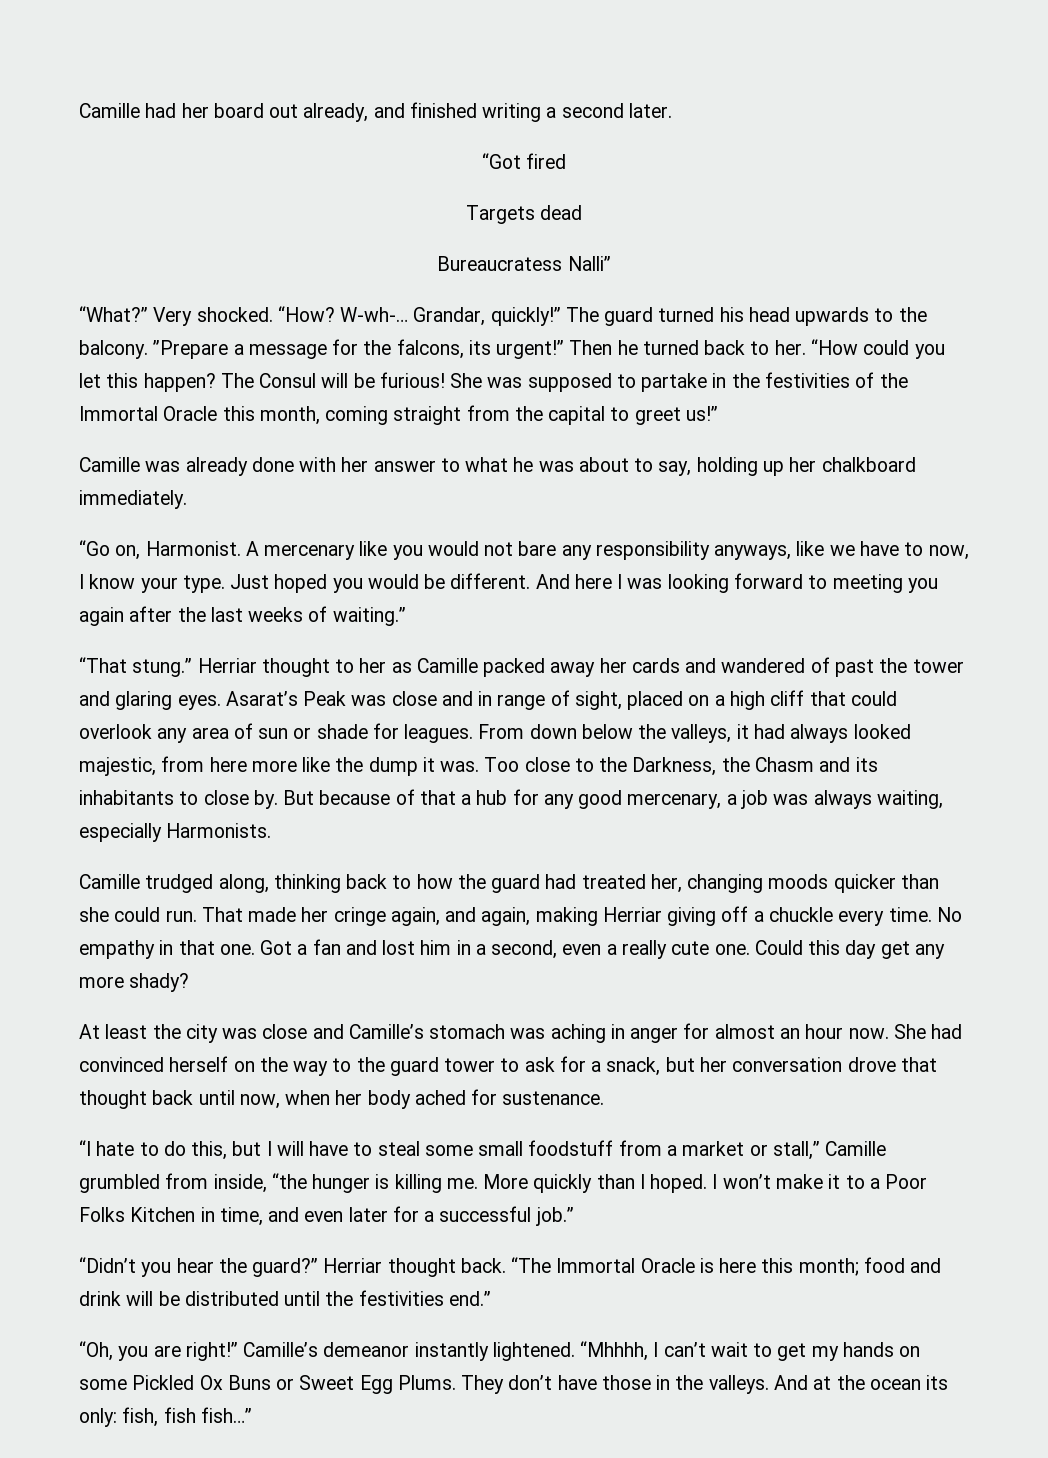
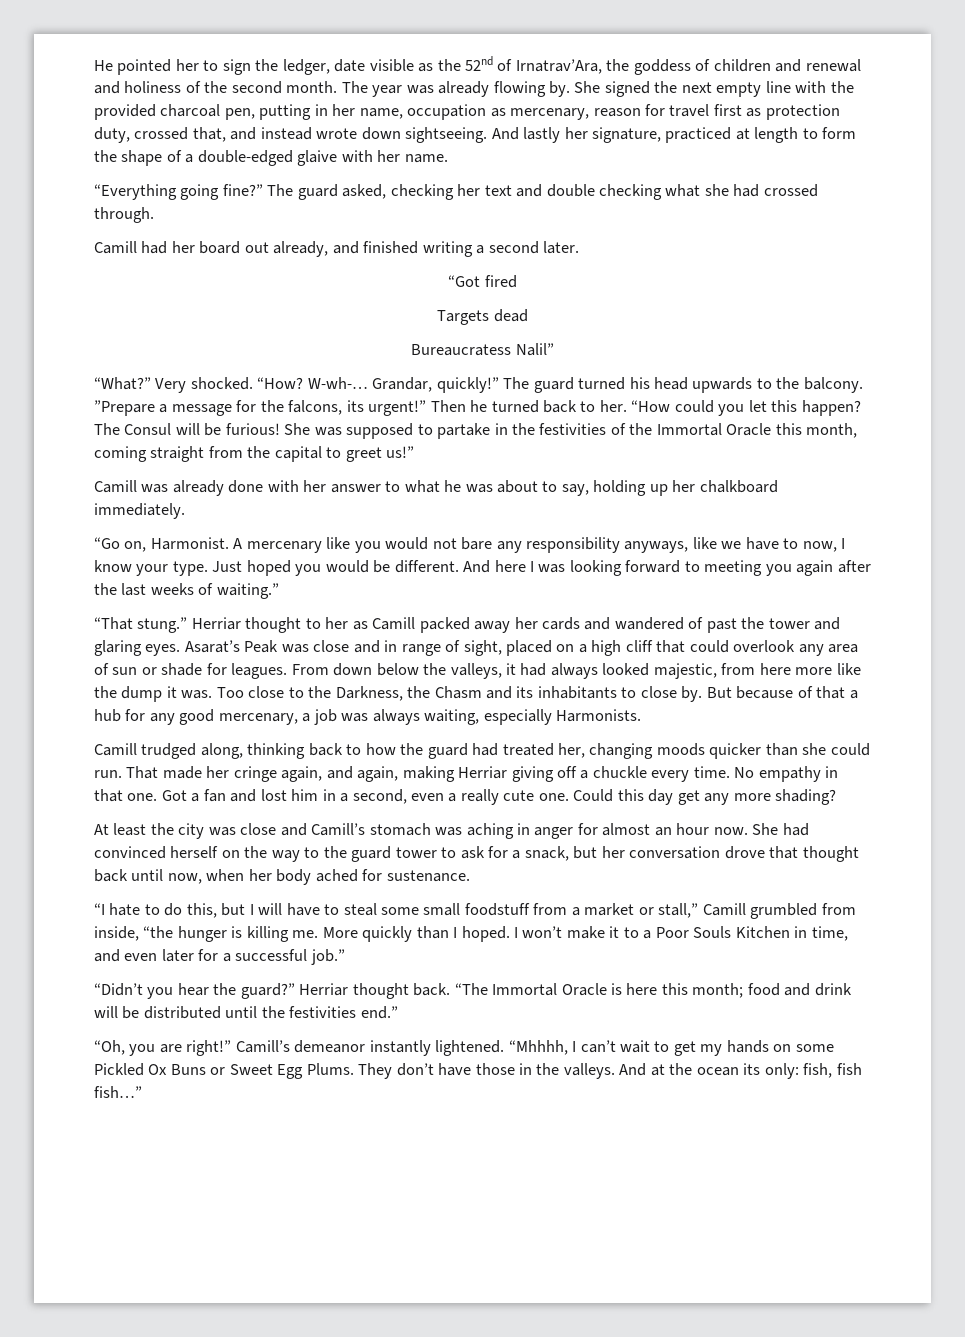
[79,103,140,118] Camille -> [94,56,861,75] [94,81,854,97] [94,104,840,120] [94,127,857,143] [94,150,448,166] [94,184,818,200] [94,207,154,223] [94,241,137,254] He pointed her to sign the ledger, date visible as the 52nd of Irnatrav’Ara, the goddess of children and renewal and holiness of the second month. The year was already flowing by. She signed the next empty line with the provided charcoal pen, putting in her name, occupation as mercenary, reason for travel first as protection duty, crossed that, and instead wrote down sightseeing. And lastly her signature, practiced at length to form the shape of a double-edged glaive with her name. // “Everything going fine?” The guard asked, checking her text and double checking what she had crossed through. // Camill
[567,256,611,271] Nalli” -> [515,343,554,356] Nalil”
[79,457,140,472] Camille -> [94,480,137,493] Camill
[416,658,478,673] Camille -> [372,617,416,630] Camill
[79,874,140,889] Camille -> [94,743,137,756] Camill
[129,973,190,992] shady? -> [775,789,837,805] shading?
[348,1024,424,1039] Camille’s -> [311,823,366,836] Camill’s
[825,1141,887,1156] Camille -> [702,903,746,916] Camill
[79,1207,125,1222] Folks -> [693,926,732,938] Souls
[243,1342,319,1357] Camille’s -> [235,1040,290,1053] Camill’s

